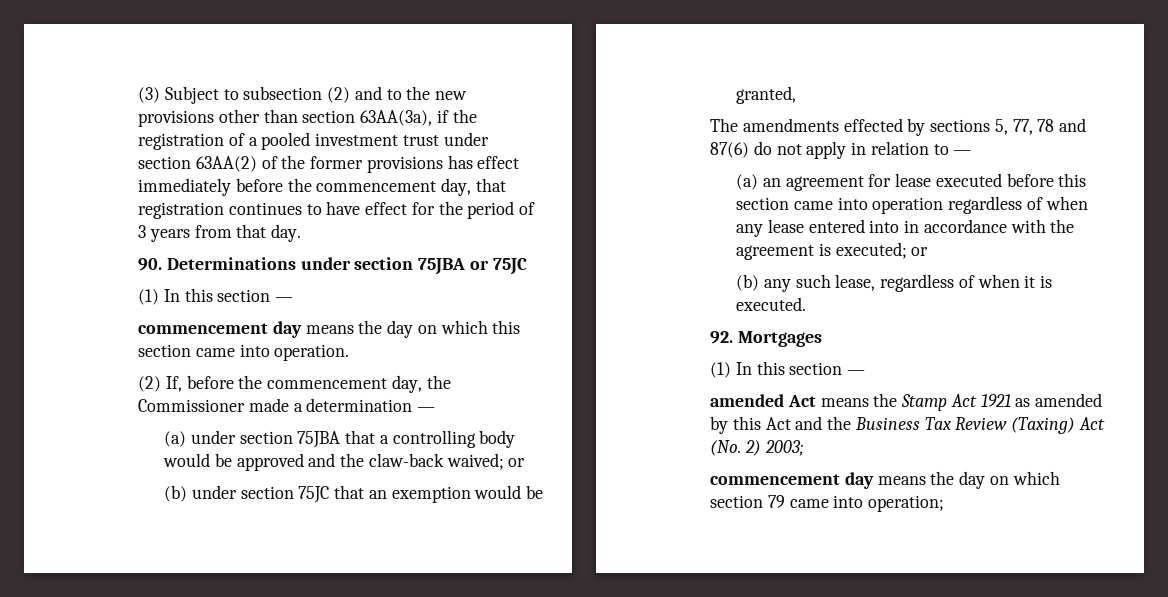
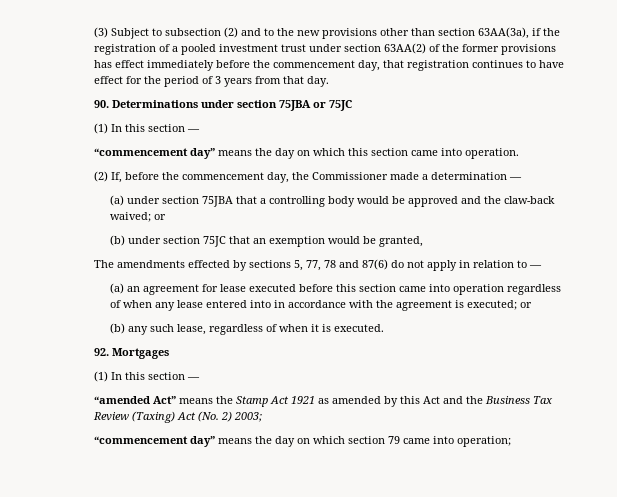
[138,321,302,338] commencement day -> [94,148,216,159] “commencement day”
[710,394,816,407] amended Act -> [94,396,177,404] “amended Act”
[710,472,874,489] commencement day -> [94,436,216,447] “commencement day”

